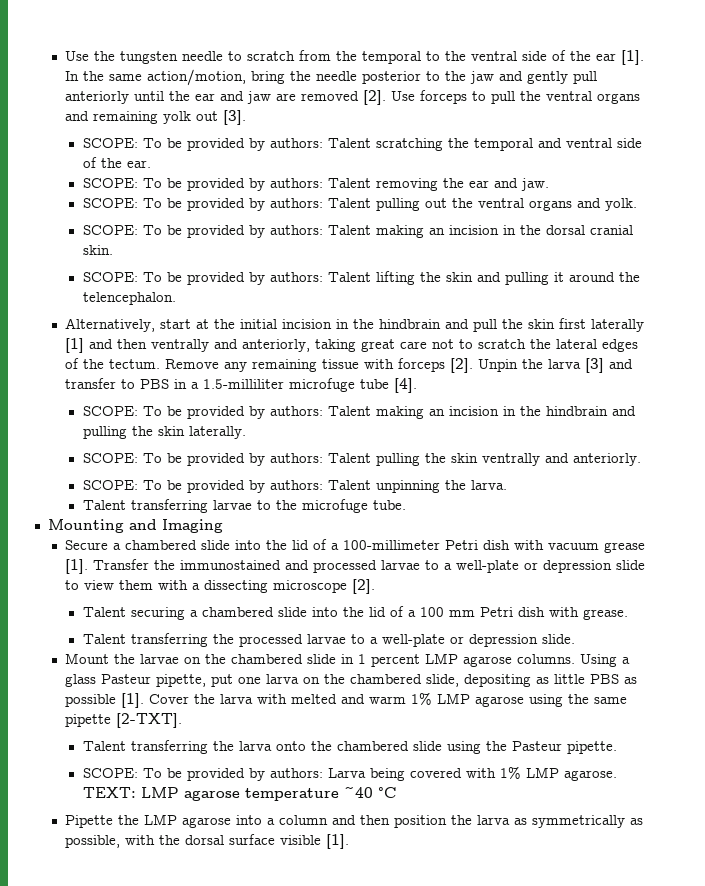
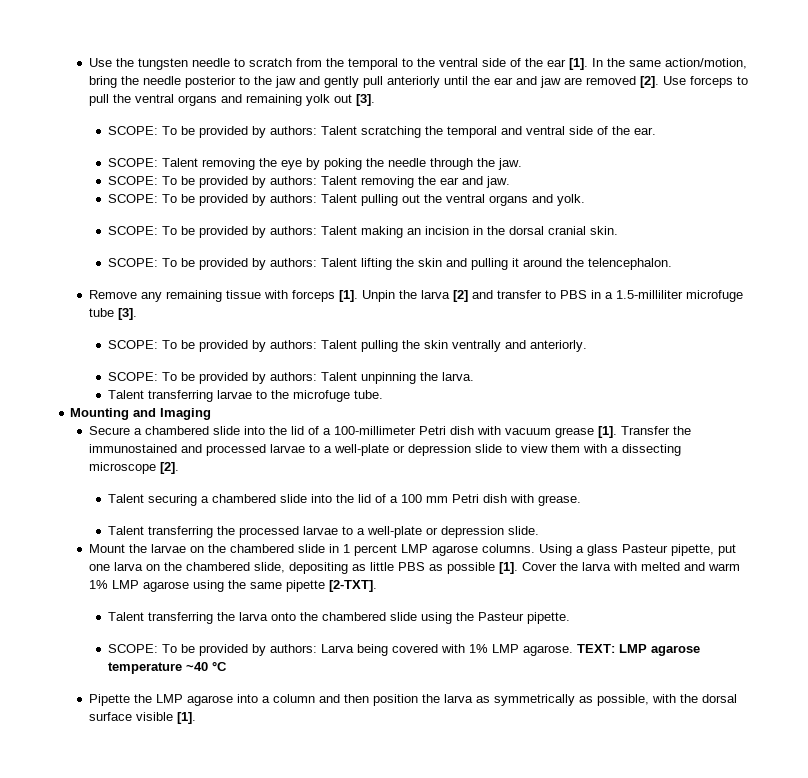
(151, 164) none -> [107,158,522,170] // SCOPE: Talent removing the eye by poking the needle through the jaw.
[65,318,645,332] [65,338,639,353] [65,358,161,369] Alternatively, start at the initial incision in the hindbrain and pull the skin first laterally [1] and then ventrally and anteriorly, taking great care not to scratch the lateral edges of the tectum. -> (672, 264) none
[450,358,474,373] [2]. -> [339,290,359,302] [1].
[585,358,605,373] [3] -> [453,290,469,302] [2]
[394,378,418,393] [82,406,636,419] [82,426,246,439] [4]. // SCOPE: To be provided by authors: Talent making an incision in the hindbrain and pulling the skin laterally. -> [118,308,138,320] [3].

